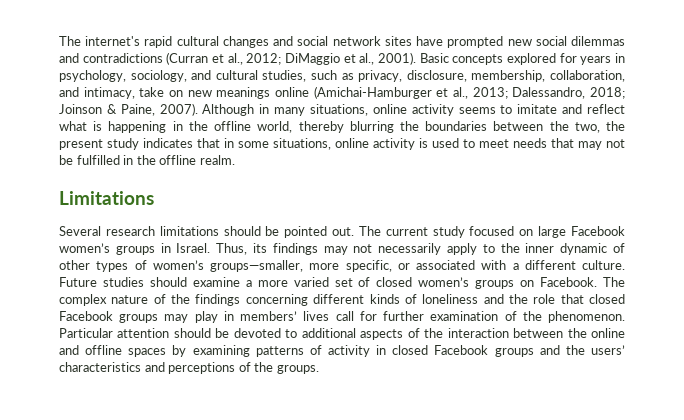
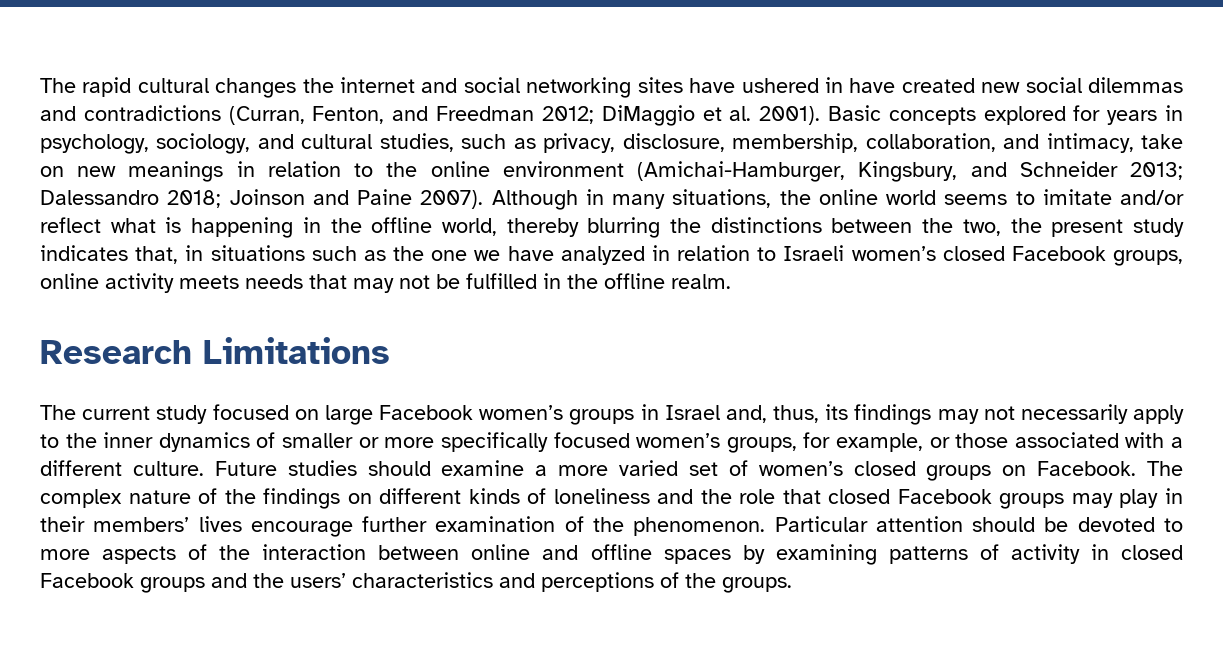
[59,36,141,46] The internet's -> [40,78,76,93] The
(269, 42) none -> [302,77,416,93] the internet
[332,36,381,46] network -> [526,77,632,98] networking
[447,36,504,48] prompted -> [741,77,975,93] ushered in have created
[166,52,243,65] (Curran et al., -> [228,106,535,125] (Curran, Fenton, and Freedman
[359,53,375,65] al., -> [729,106,752,121] al.
[275,86,625,99] [59,104,155,116] online (Amichai-Hamburger et al., 2013; Dalessandro, 2018; Joinson & Paine, -> [236,161,1184,182] [40,189,412,208] in relation to the online environment (Amichai-Hamburger, Kingsbury, and Schneider 2013; Dalessandro 2018; Joinson and Paine
[372,104,454,116] online activity -> [779,189,936,205] the online world
[562,104,583,114] and -> [1120,190,1184,205] and/or
[425,121,488,131] boundaries -> [710,217,822,233] distinctions
[197,138,509,150] that in some situations, online activity is used to meet -> [135,245,1183,266] [40,273,239,293] that, in situations such as the one we have analyzed in relation to Israeli women’s closed Facebook groups, online activity meets
(235, 160) none -> [40,340,192,364] Research
[59,226,355,238] Several research limitations should be pointed out. -> (390, 350) none
[176,243,248,255] Israel. Thus, -> [664,405,819,423] Israel and, thus,
[560,243,626,255] [59,260,410,272] dynamic of other types of women’s groups—smaller, more specific, or -> [158,432,1009,453] dynamics of smaller or more specifically focused women’s groups, for example, or those
[376,277,470,287] closed women’s -> [758,461,916,476] women’s closed
[245,294,308,306] concerning -> [347,493,372,504] on
(234, 316) none -> [40,516,85,532] their
[335,311,377,321] call for -> [250,521,353,537] encourage
[301,328,356,338] additional -> [40,549,90,560] more
[567,328,587,338] the -> (460, 552) none

